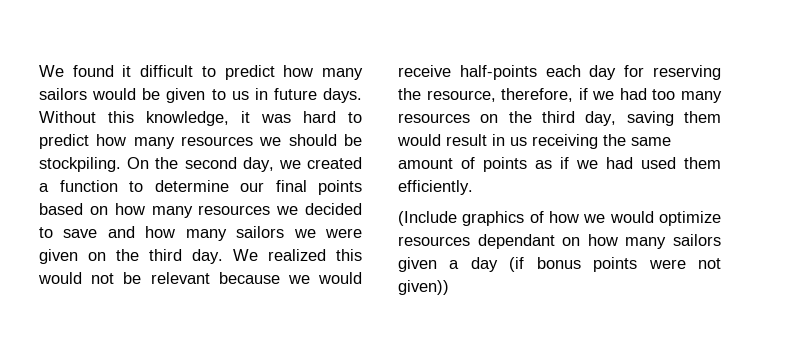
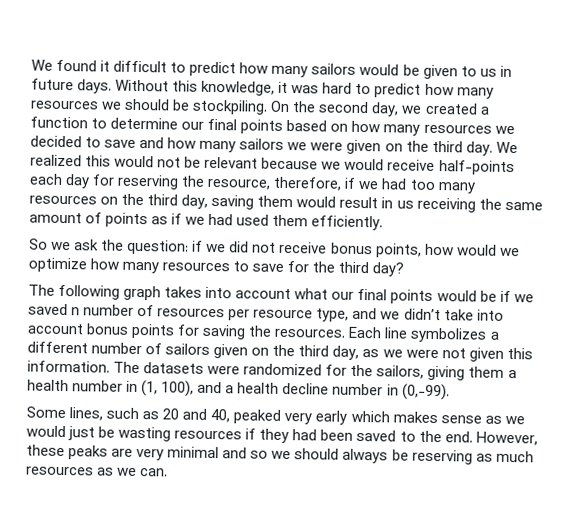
[398,211,721,226] [398,234,721,249] [398,257,721,272] [398,280,449,295] (Include graphics of how we would optimize resources dependant on how many sailors given a day (if bonus points were not given)) -> [29,238,520,258] [28,257,405,277] [28,284,534,304] [28,303,504,322] [27,323,500,343] [27,341,533,362] [27,360,517,381] [27,379,450,401] [26,406,525,425] [26,425,538,446] [26,444,534,465] [26,466,169,477] So we ask the question: if we did not receive bonus points, how would we optimize how many resources to save for the third day? // The following graph takes into account what our final points would be if we saved n number of resources per resource type, and we didn’t take into account bonus points for saving the resources. Each line symbolizes a different number of sailors given on the third day, as we were not given this information. The datasets were randomized for the sailors, giving them a health number in (1, 100), and a health decline number in (0,-99). // Some lines, such as 20 and 40, peaked very early which makes sense as we would just be wasting resources if they had been saved to the end. However, these peaks are very minimal and so we should always be reserving as much resources as we can.

